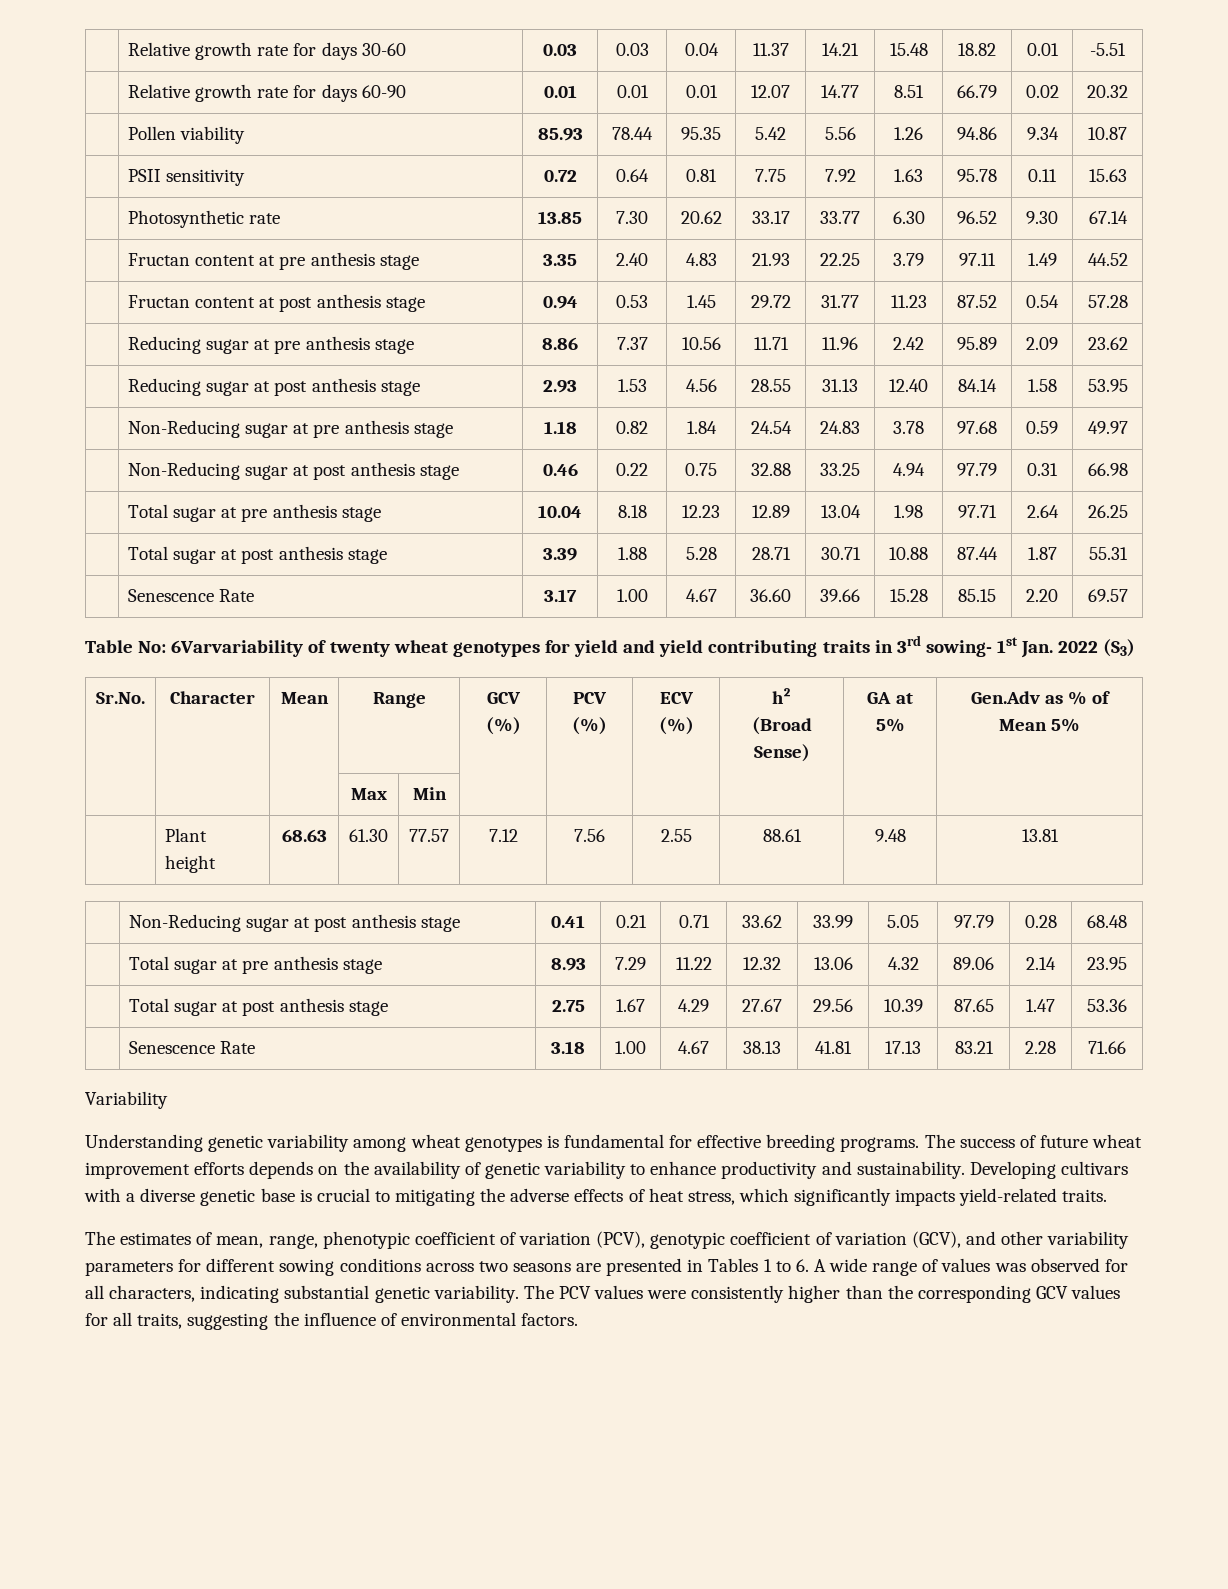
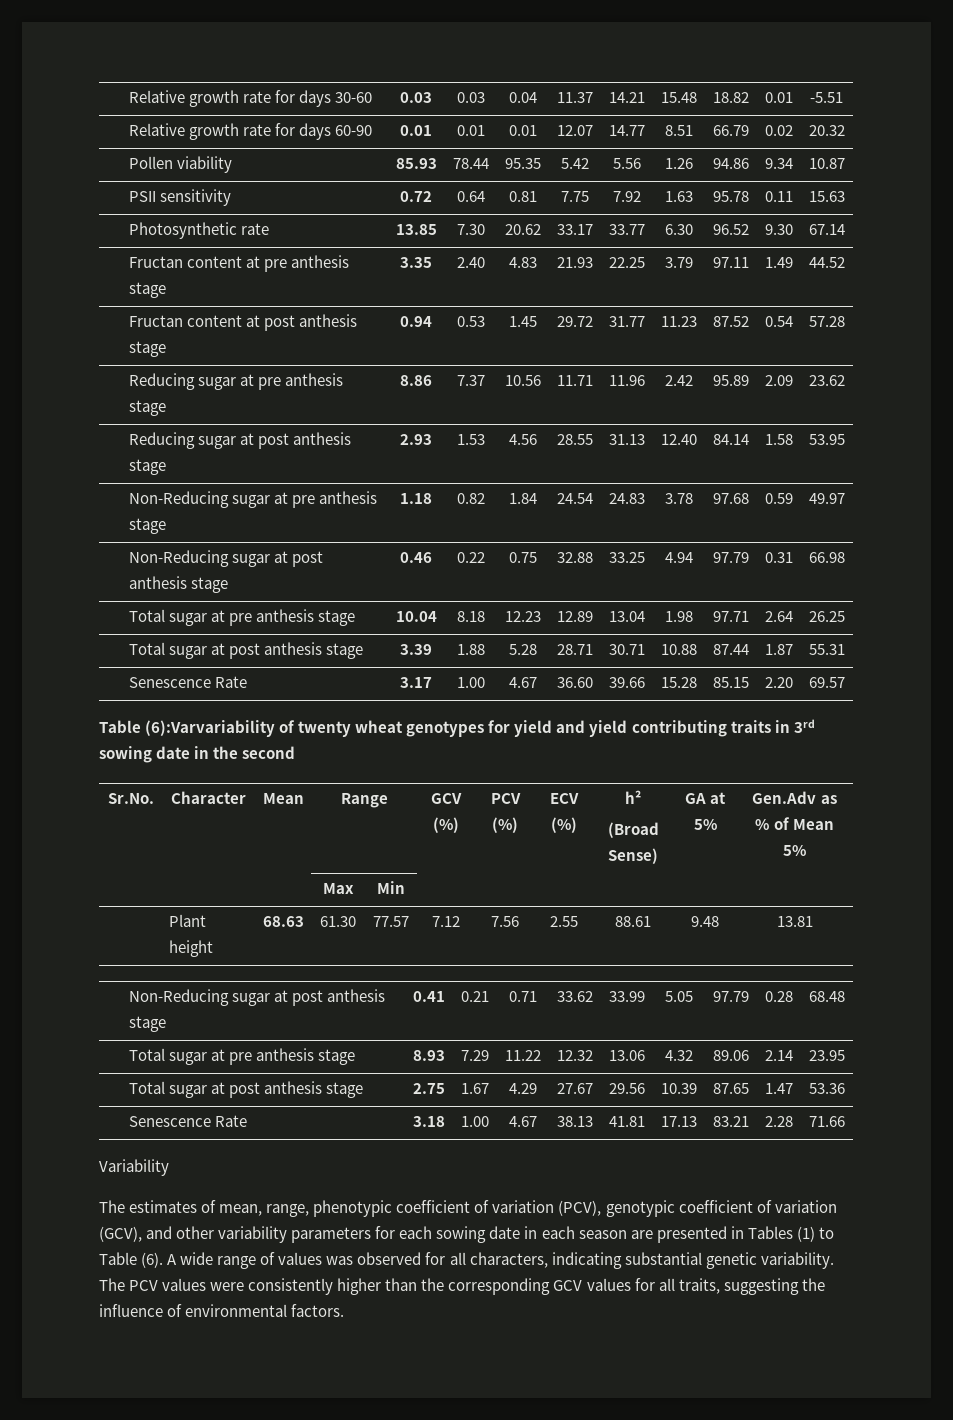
[138,640,304,657] No: 6Varvariability -> [145,720,276,737] (6):Varvariability
[925,637,1136,658] sowing- 1st Jan. 2022 (S3) -> [99,746,296,763] sowing date in the second
[85,1134,1143,1152] [85,1161,1128,1179] [84,1188,1108,1206] // Understanding genetic variability among wheat genotypes is fundamental for effective breeding programs. The success of future wheat improvement efforts depends on the availability of genetic variability to enhance productivity and sustainability. Developing cultivars with a diverse genetic base is crucial to mitigating the adverse effects of heat stress, which significantly impacts yield-related traits. -> (169, 1167) none
[206,1258,809,1276] different sowing conditions across two seasons are presented in Tables 1 to 6. -> [399,1226,834,1243] [99,1252,164,1268] each sowing date in each season are presented in Tables (1) to Table (6).

